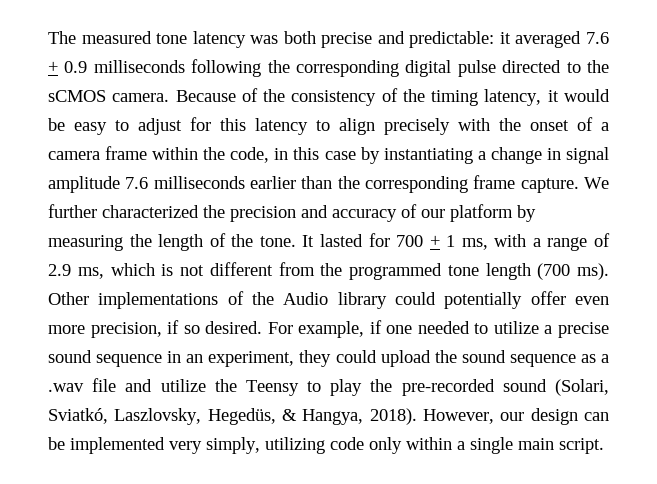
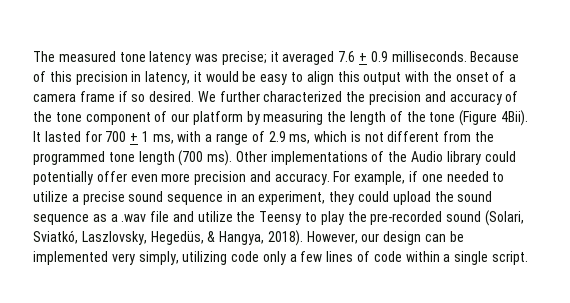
[283,31,495,48] both precise and predictable: -> [221,51,267,65] precise;
[93,59,609,77] [48,88,479,106] milliseconds following the corresponding digital pulse directed to the sCMOS camera. Because of the consistency of the timing -> [391,51,520,62] [33,71,142,85] milliseconds. Because of this precision in
[138,117,450,135] adjust for this latency to align precisely -> [306,71,402,85] align this output
[152,147,610,164] [48,175,579,193] within the code, in this case by instantiating a change in signal amplitude 7.6 milliseconds earlier than the corresponding frame capture. -> [118,91,195,102] if so desired.
(417, 211) none -> [33,111,168,125] the tone component of
[259,236,296,247] tone. -> [429,110,528,126] tone (Figure 4Bii).
[90,320,263,338] precision, if so desired. -> [194,171,330,185] precision and accuracy.
(402, 445) none -> [289,251,402,262] a few lines of code
[518,438,554,450] main -> (489, 258) none

